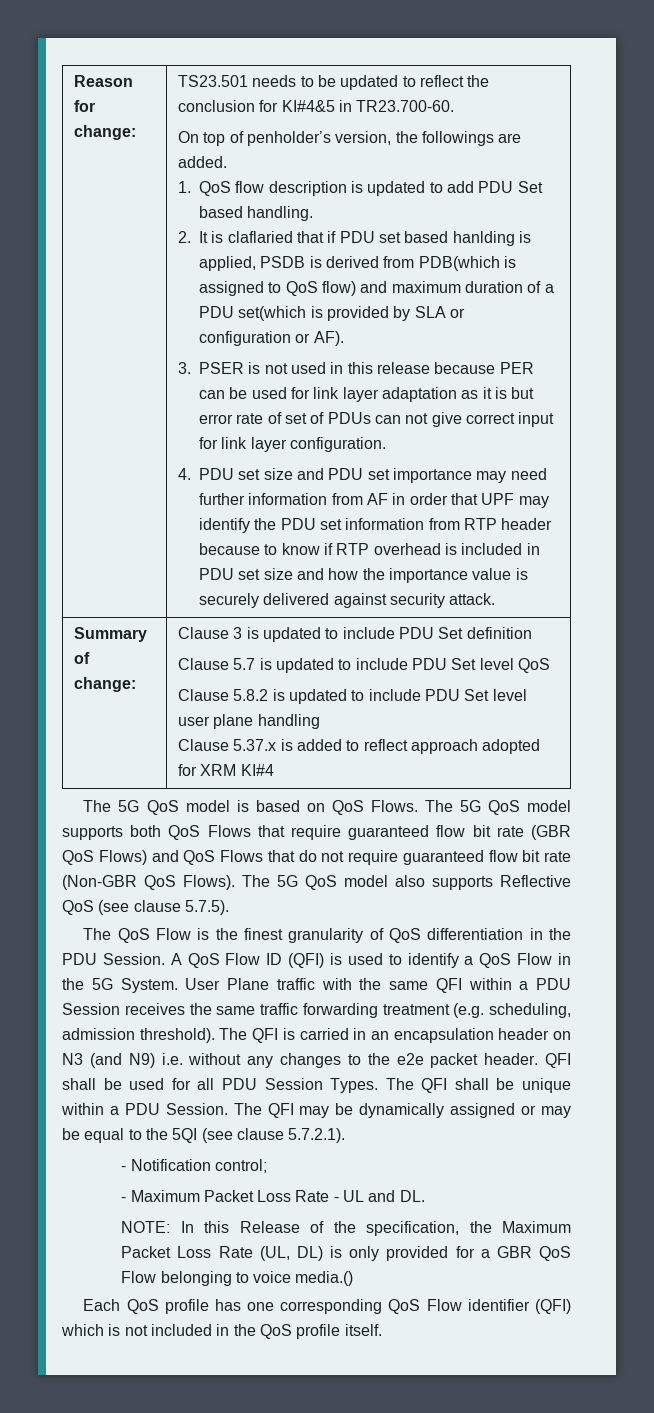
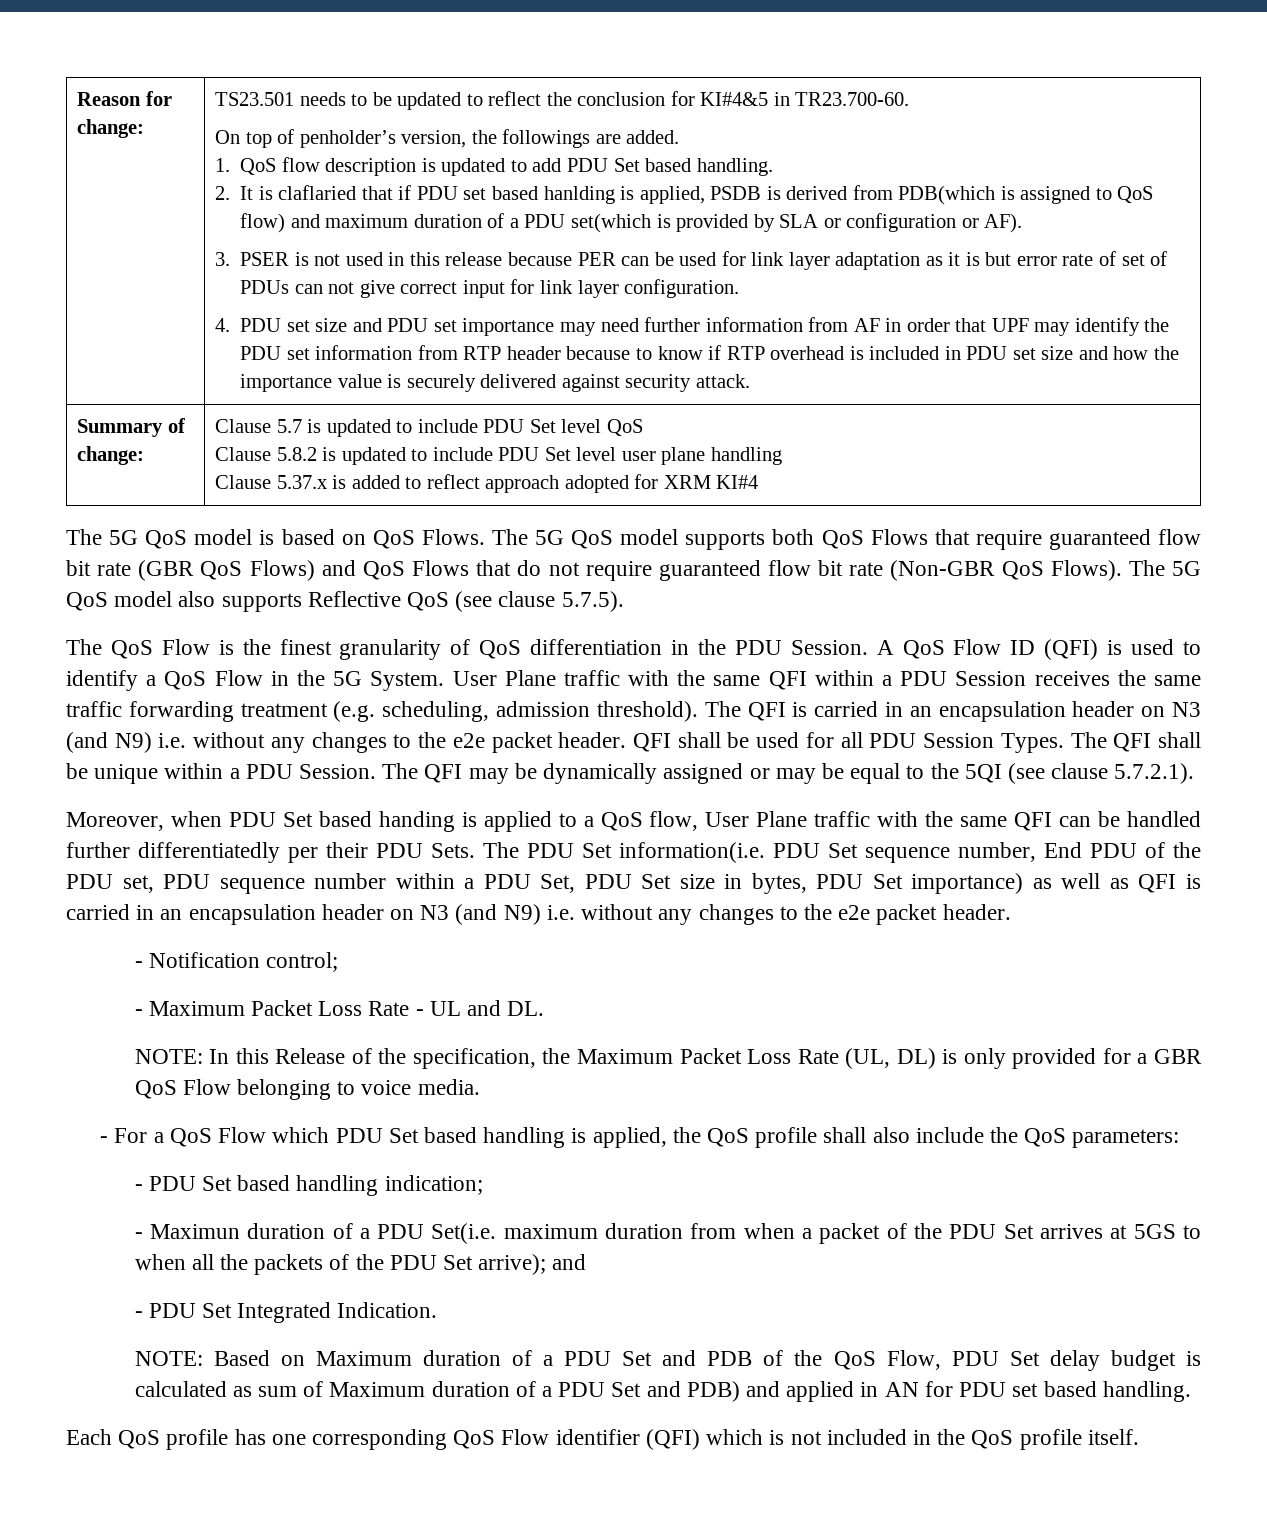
[233,627,532,642] [178,658,230,670] 3 is updated to include PDU Set definition // Clause -> (271, 426) none
(346, 1135) none -> [66,811,1202,832] [66,842,1201,863] [66,873,1202,894] [66,904,1011,925] // Moreover, when PDU Set based handing is applied to a QoS flow, User Plane traffic with the same QFI can be handled further differentiatedly per their PDU Sets. The PDU Set information(i.e. PDU Set sequence number, End PDU of the PDU set, PDU sequence number within a PDU Set, PDU Set size in bytes, PDU Set importance) as well as QFI is carried in an encapsulation header on N3 (and N9) i.e. without any changes to the e2e packet header.
[295,1271,354,1286] media.() -> [417,1079,480,1095] [100,1127,1180,1148] [134,1175,483,1196] [134,1223,1202,1244] [134,1254,587,1275] [134,1302,438,1323] [134,1350,1202,1371] [134,1381,1191,1402] media. // - For a QoS Flow which PDU Set based handling is applied, the QoS profile shall also include the QoS parameters: // - PDU Set based handling indication; // - Maximun duration of a PDU Set(i.e. maximum duration from when a packet of the PDU Set arrives at 5GS to when all the packets of the PDU Set arrive); and // - PDU Set Integrated Indication. // NOTE: Based on Maximum duration of a PDU Set and PDB of the QoS Flow, PDU Set delay budget is calculated as sum of Maximum duration of a PDU Set and PDB) and applied in AN for PDU set based handling.

